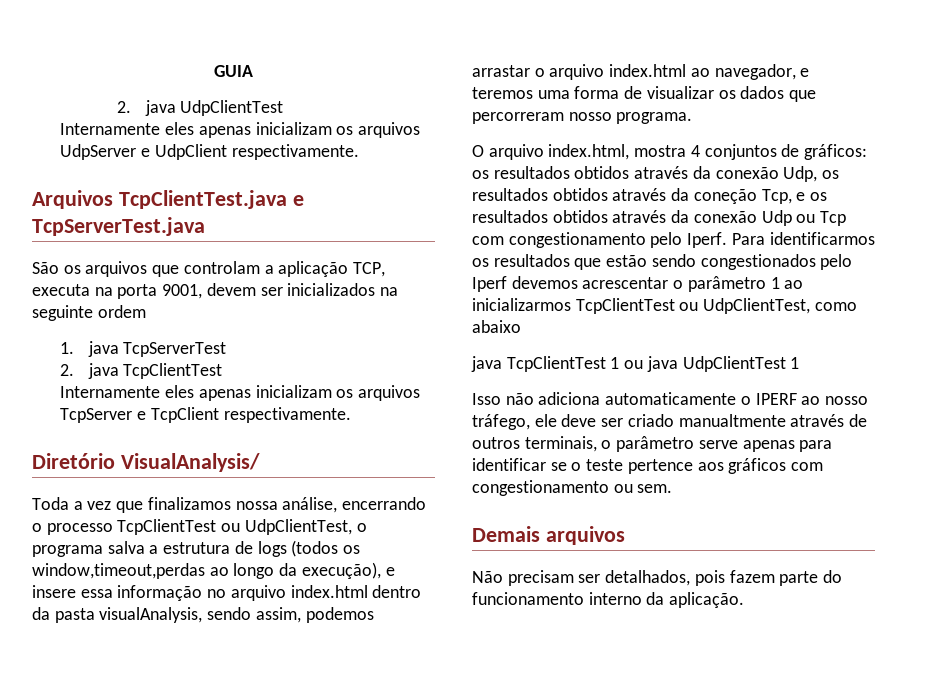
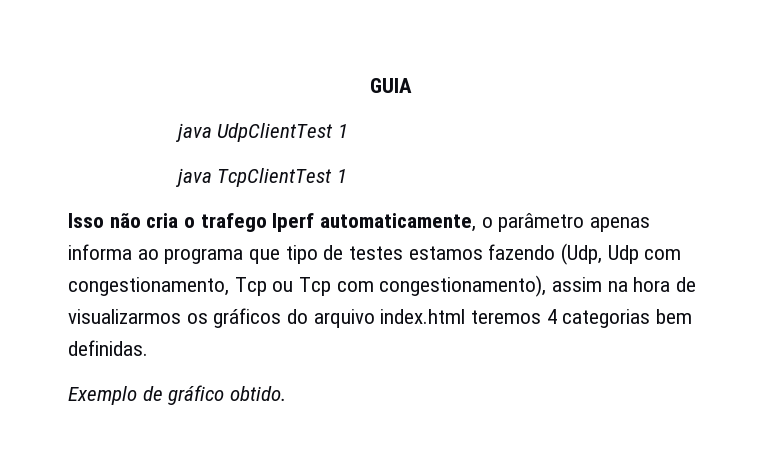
[117,100,284,116] [60,122,421,138] [60,144,359,160] [32,190,304,209] [32,217,205,236] [32,261,386,277] [32,283,399,299] [32,305,146,321] [60,341,227,357] [60,363,223,379] [60,385,421,401] [60,407,351,423] [32,453,260,472] [32,497,427,513] [32,519,367,535] [32,540,361,557] [32,562,395,579] [32,585,422,601] [32,607,374,623] [472,64,810,80] [472,86,817,102] [472,112,693,124] [472,144,868,160] [472,166,840,182] [472,188,828,204] [472,210,847,226] [472,232,875,248] [472,254,853,270] [472,276,804,292] [472,298,857,314] [472,320,521,333] [471,356,800,372] [472,392,869,405] [472,414,868,430] [472,436,833,452] [472,458,824,474] [472,480,673,496] [472,526,625,545] [472,570,843,586] [472,592,745,608] 2. java UdpClientTest // Internamente eles apenas inicializam os arquivos UdpServer e UdpClient respectivamente. // Arquivos TcpClientTest.java e TcpServerTest.java // São os arquivos que controlam a aplicação TCP, executa na porta 9001, devem ser inicializados na seguinte ordem // 1. java TcpServerTest // 2. java TcpClientTest // Internamente eles apenas inicializam os arquivos TcpServer e TcpClient respectivamente. // Diretório VisualAnalysis/ // Toda a vez que finalizamos nossa análise, encerrando o processo TcpClientTest ou UdpClientTest, o programa salva a estrutura de logs (todos os window,timeout,perdas ao longo da execução), e insere essa informação no arquivo index.html dentro da pasta visualAnalysis, sendo assim, podemos arrastar o arquivo index.html ao navegador, e teremos uma forma de visualizar os dados que percorreram nosso programa. // O arquivo index.html, mostra 4 conjuntos de gráficos: os resultados obtidos através da conexão Udp, os resultados obtidos através da coneção Tcp, e os resultados obtidos através da conexão Udp ou Tcp com congestionamento pelo Iperf. Para identificarmos os resultados que estão sendo congestionados pelo Iperf devemos acrescentar o parâmetro 1 ao inicializarmos TcpClientTest ou UdpClientTest, como abaixo // java TcpClientTest 1 ou java UdpClientTest 1 // Isso não adiciona automaticamente o IPERF ao nosso tráfego, ele deve ser criado manualtmente através de outros terminais, o parâmetro serve apenas para identificar se o teste pertence aos gráficos com congestionamento ou sem. // Demais arquivos // Não precisam ser detalhados, pois fazem parte do funcionamento interno da aplicação. -> [174,123,348,142] [174,168,347,187] [68,213,651,232] [68,243,682,265] [68,275,697,297] [68,308,693,328] [68,340,148,356] [68,385,287,405] java UdpClientTest 1 // java TcpClientTest 1 // Isso não cria o trafego Iperf automaticamente, o parâmetro apenas informa ao programa que tipo de testes estamos fazendo (Udp, Udp com congestionamento, Tcp ou Tcp com congestionamento), assim na hora de visualizarmos os gráficos do arquivo index.html teremos 4 categorias bem definidas. // Exemplo de gráfico obtido.

